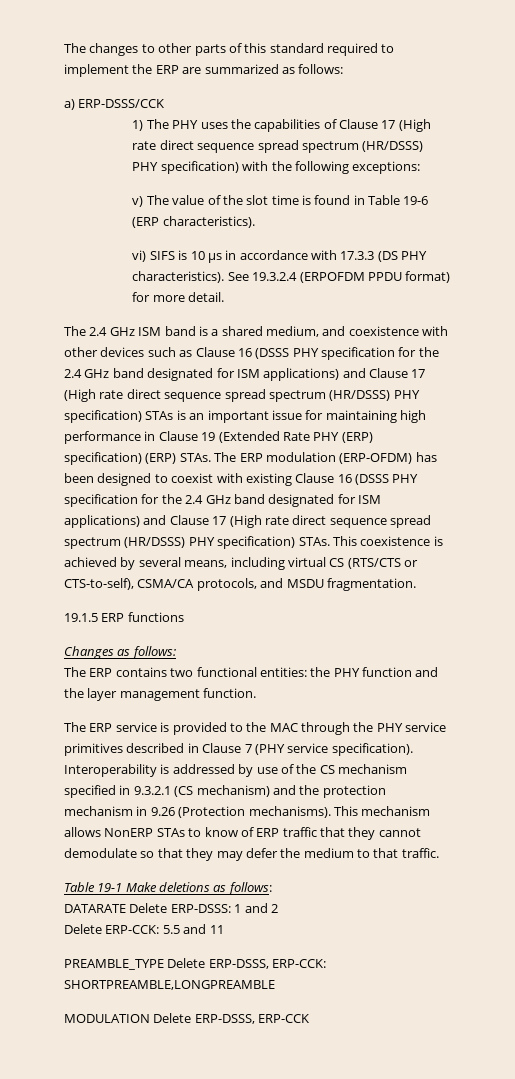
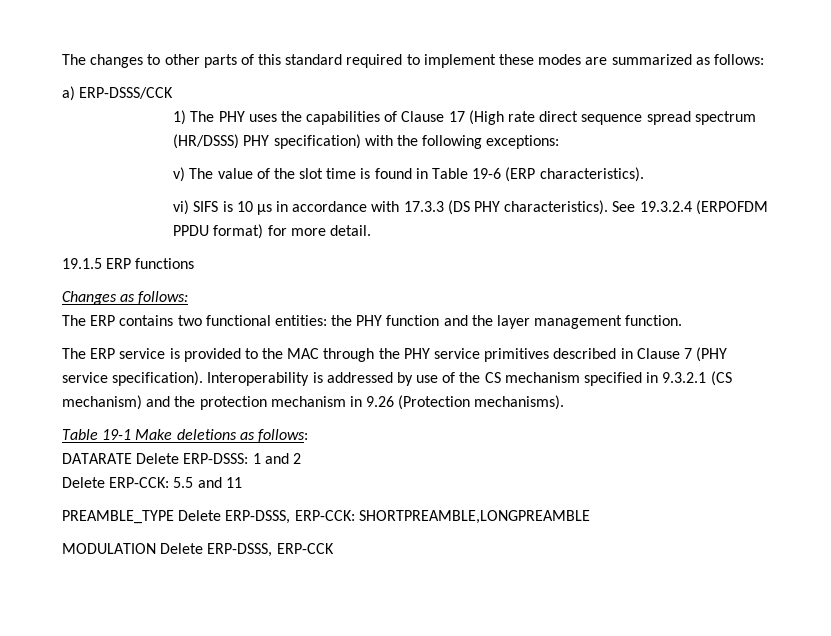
[132,64,179,74] the ERP -> [499,54,582,65] these modes
[64,326,449,337] [64,347,439,360] [64,368,426,381] [64,389,420,402] [64,410,426,423] [64,431,373,444] [64,452,437,465] [64,473,419,486] [64,494,381,507] [64,515,431,528] [64,536,443,549] [64,557,418,570] [64,578,416,591] // The 2.4 GHz ISM band is a shared medium, and coexistence with other devices such as Clause 16 (DSSS PHY specification for the 2.4 GHz band designated for ISM applications) and Clause 17 (High rate direct sequence spread spectrum (HR/DSSS) PHY specification) STAs is an important issue for maintaining high performance in Clause 19 (Extended Rate PHY (ERP) specification) (ERP) STAs. The ERP modulation (ERP-OFDM) has been designed to coexist with existing Clause 16 (DSSS PHY specification for the 2.4 GHz band designated for ISM applications) and Clause 17 (High rate direct sequence spread spectrum (HR/DSSS) PHY specification) STAs. This coexistence is achieved by several means, including virtual CS (RTS/CTS or CTS-to-self), CSMA/CA protocols, and MSDU fragmentation. -> (371, 230) none
[333,806,431,816] [64,827,421,840] [64,848,439,861] This mechanism allows NonERP STAs to know of ERP traffic that they cannot demodulate so that they may defer the medium to that traffic. -> (565, 402) none

